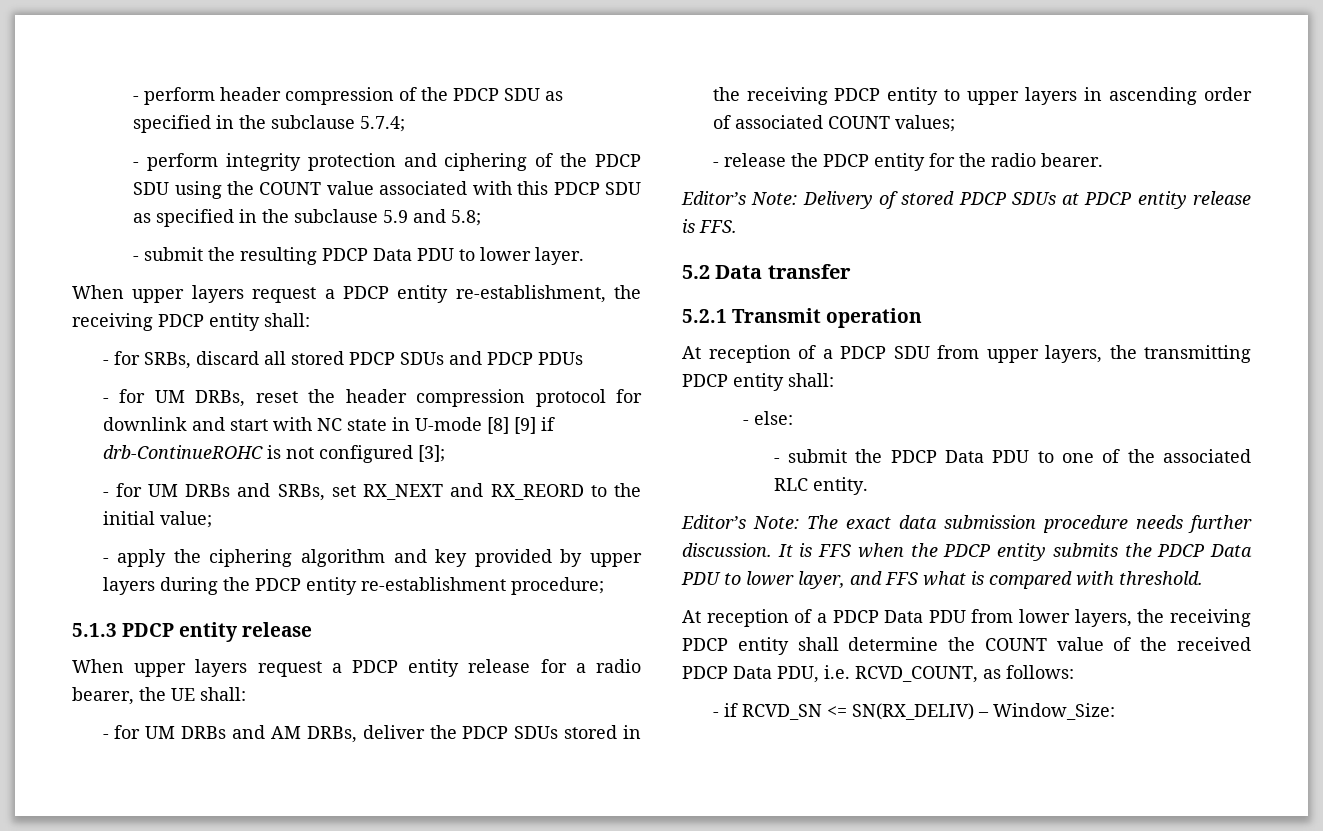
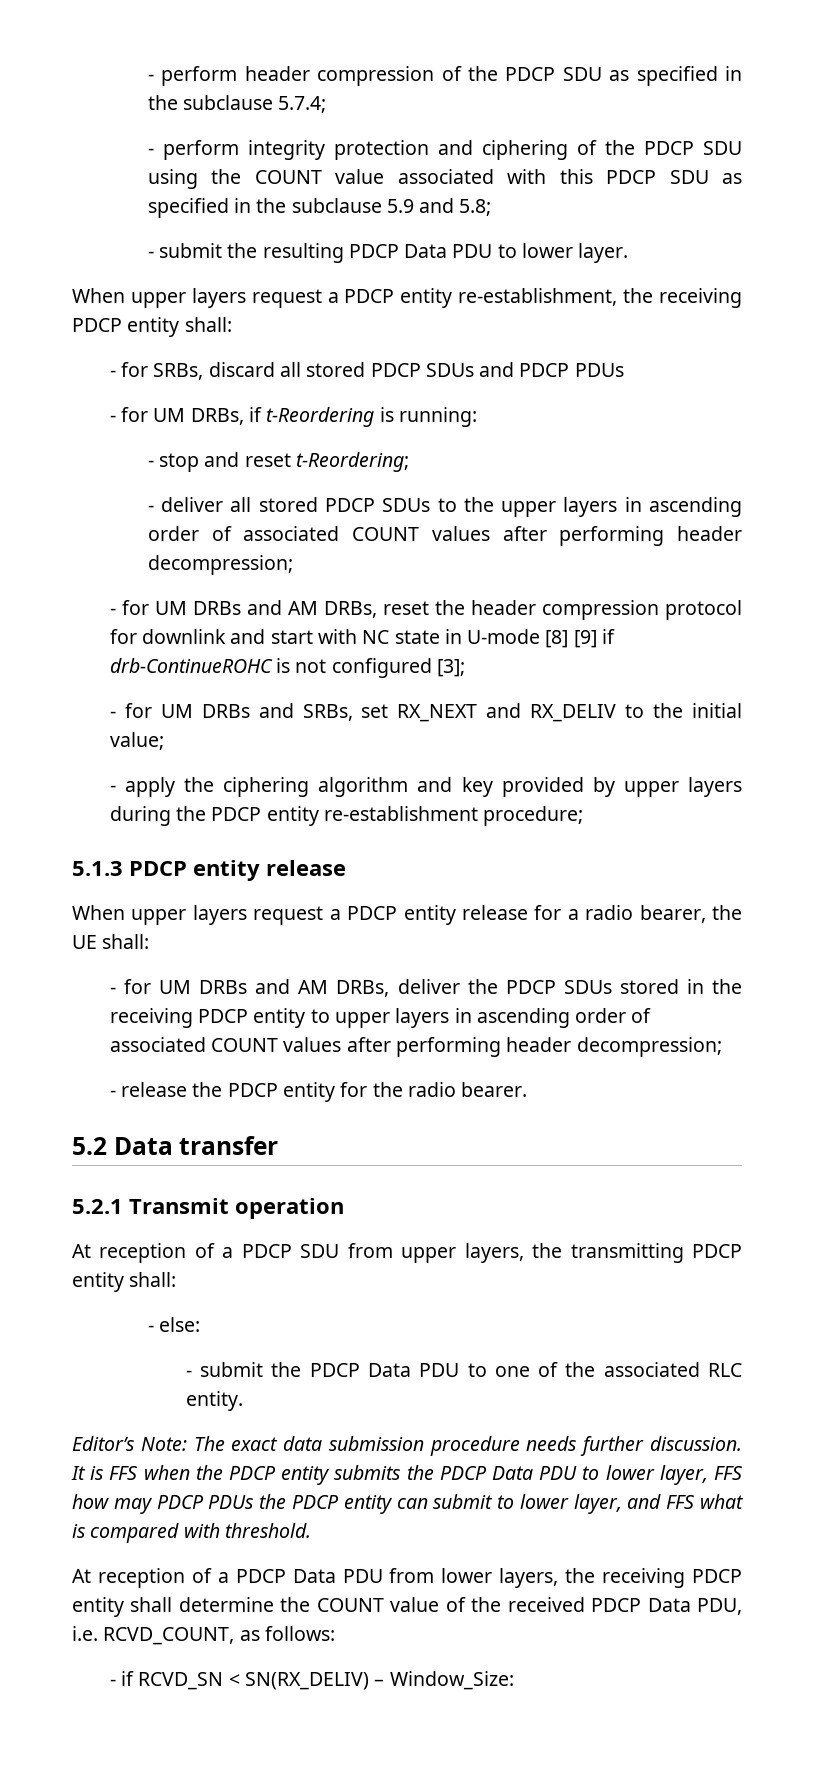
(246, 398) none -> [248,407,477,427] [147,452,409,472] [147,497,743,517] [147,526,742,546] [147,555,293,575] [109,600,377,618] if t-Reordering is running: // - stop and reset t-Reordering; // - deliver all stored PDCP SDUs to the upper layers in ascending order of associated COUNT values after performing header decompression; // - for UM DRBs and AM DRBs,
[490,484,584,500] RX_REORD -> [530,704,617,722] RX_DELIV
[894,115,955,132] values; -> [283,1037,722,1057] values after performing header decompression;
[681,191,1251,209] [682,219,737,233] // Editor’s Note: Delivery of stored PDCP SDUs at PDCP entity release is FFS. -> (528, 1089) none
(845, 580) none -> [714,1466,743,1480] [72,1494,622,1514] FFS how may PDCP PDUs the PDCP entity can submit to lower layer,
[826,706,847,717] <= -> [228,1674,240,1686] <

